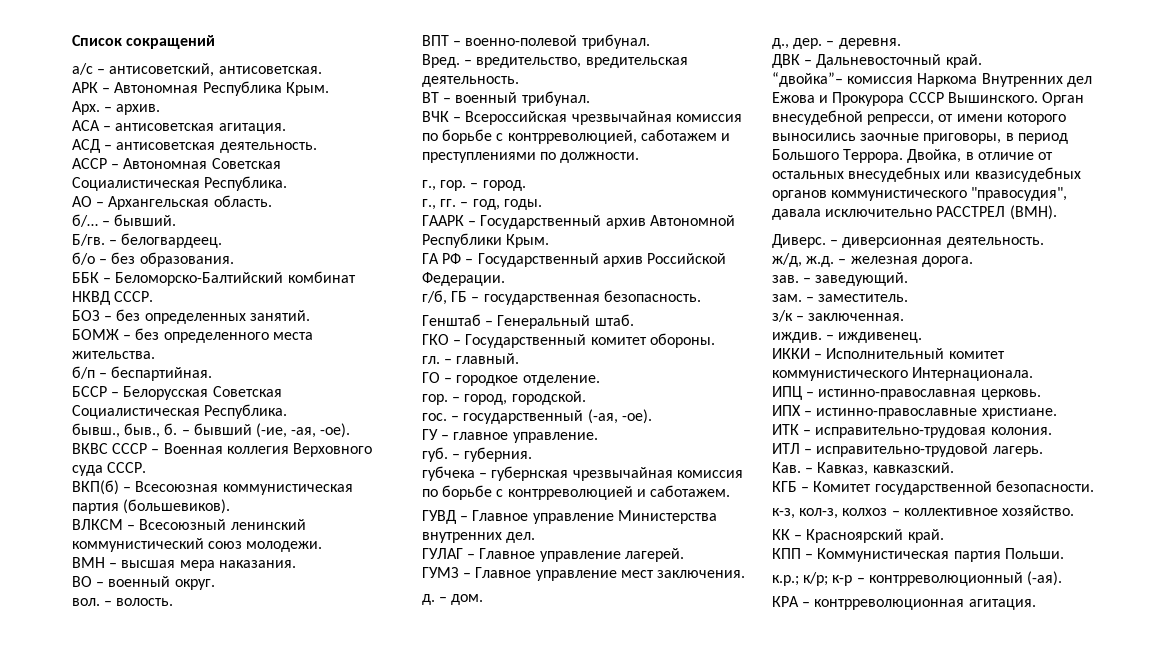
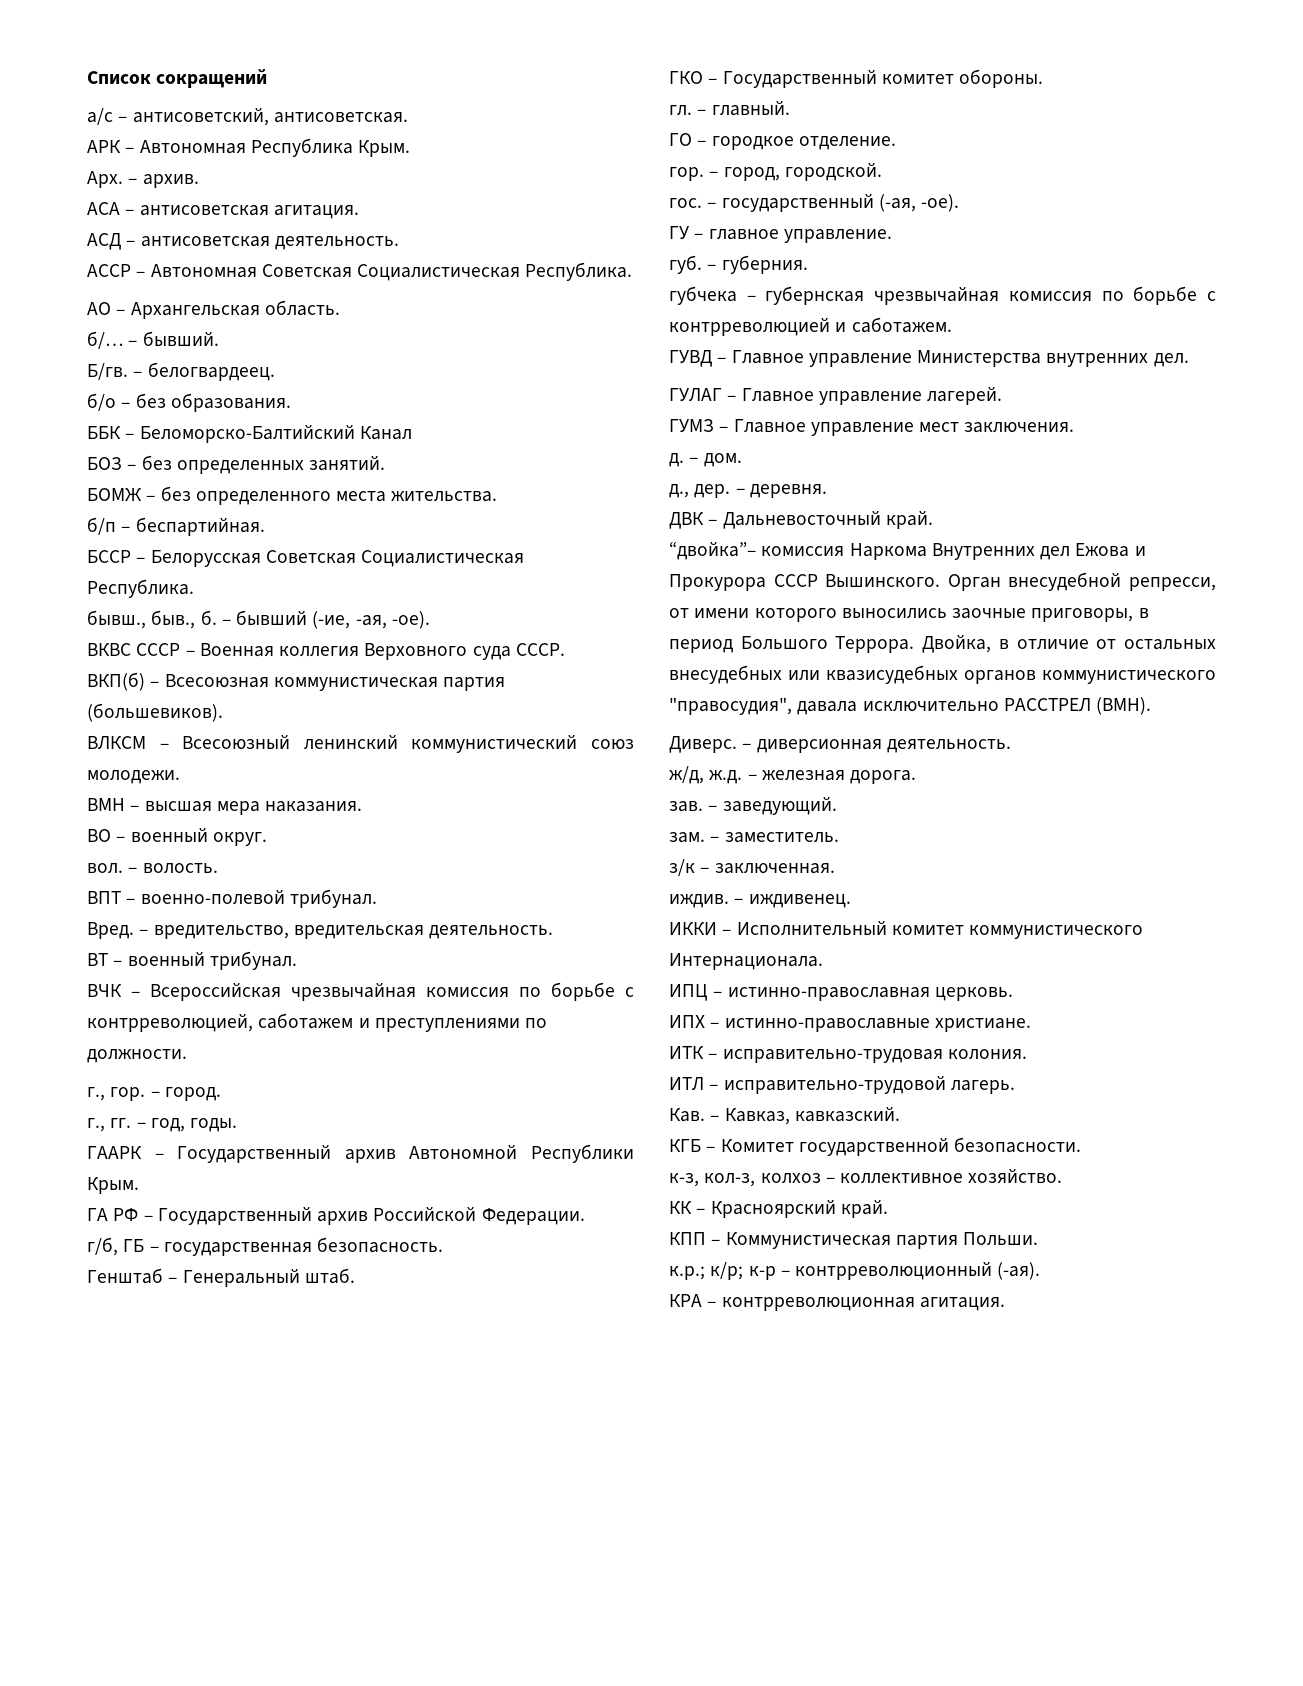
[287,271,356,283] [72,291,154,305] комбинат НКВД СССР. -> [359,426,412,440] Канал

